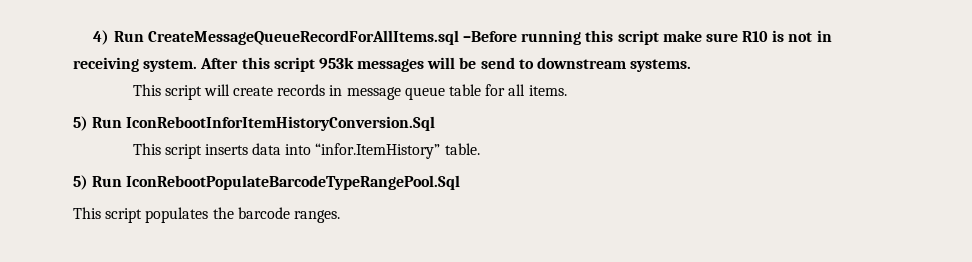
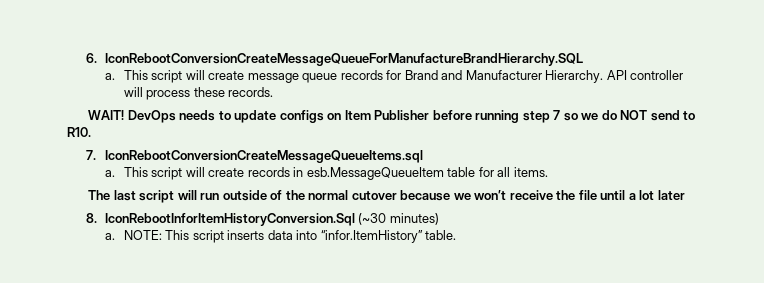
[93,30,832,45] [73,57,692,72] 4) Run CreateMessageQueueRecordForAllItems.sql –Before running this script make sure R10 is not in receiving system. After this script 953k messages will be send to downstream systems. // -> [85,53,583,66] [104,70,684,83] [123,87,274,100] [88,110,696,123] [67,127,91,137] [85,150,423,163] [104,170,115,177] 6. IconRebootConversionCreateMessageQueueForManufactureBrandHierarchy.SQL // a. This script will create message queue records for Brand and Manufacturer Hierarchy. API controller will process these records. // WAIT! DevOps needs to update configs on Item Publisher before running step 7 so we do NOT send to R10. // 7. IconRebootConversionCreateMessageQueueItems.sql // a.
[346,87,445,100] message queue -> [306,167,444,180] esb.MessageQueueItem
[73,116,436,131] 5) Run IconRebootInforItemHistoryConversion.Sql // -> [88,190,685,203] [85,213,439,226] [104,230,162,240] The last script will run outside of the normal cutover because we won’t receive the file until a lot later // 8. IconRebootInforItemHistoryConversion.Sql (~30 minutes) // a. NOTE:
[73,175,461,190] [73,207,340,223] // 5) Run IconRebootPopulateBarcodeTypeRangePool.Sql // This script populates the barcode ranges. -> (457, 235) none

